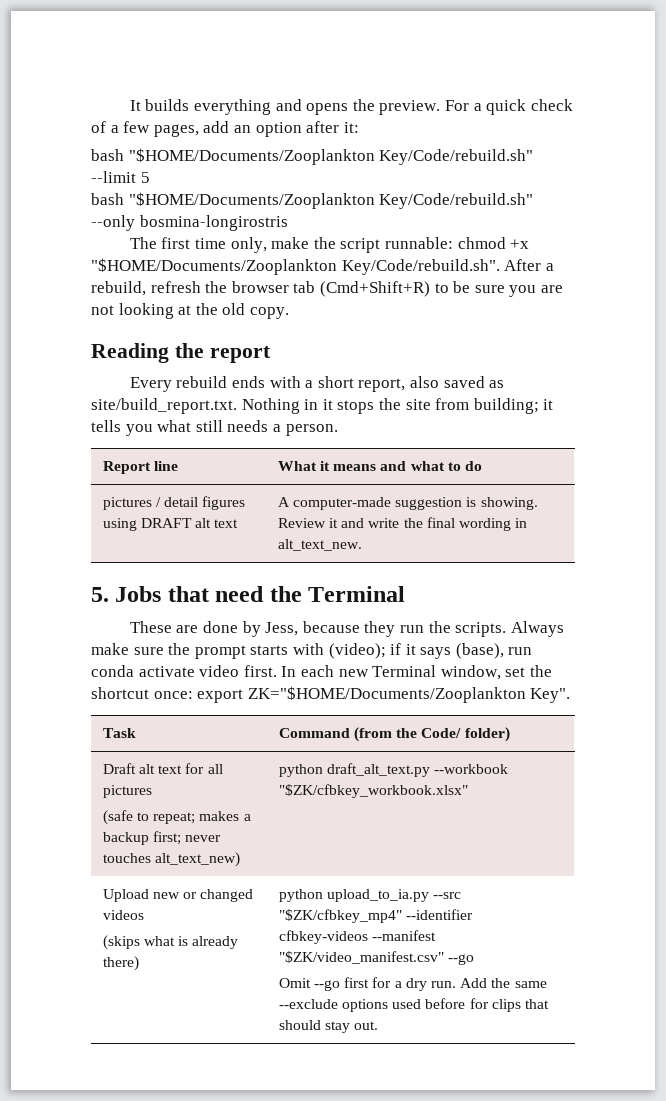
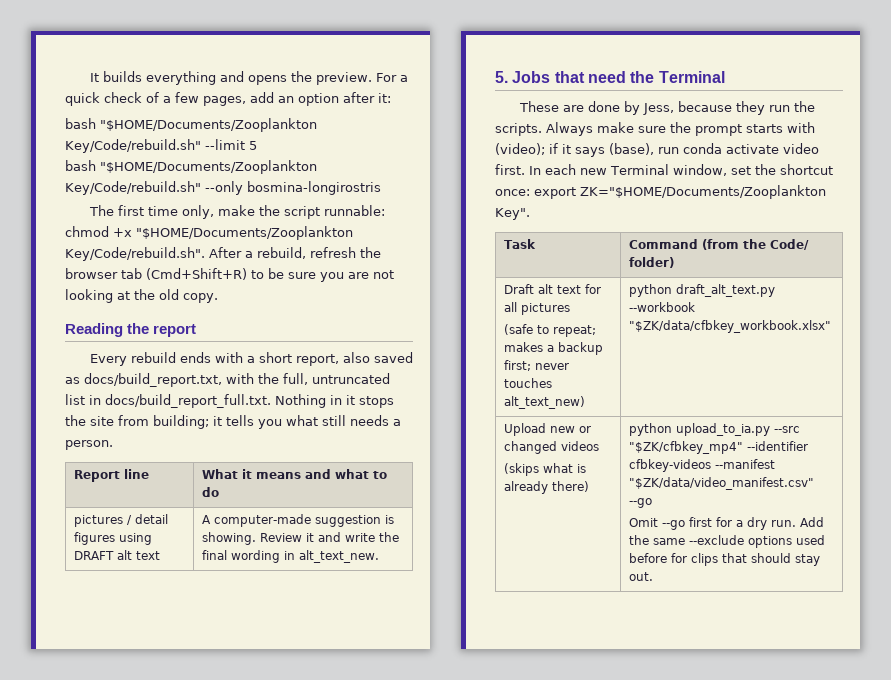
[91,398,237,414] site/build_report.txt. -> [84,373,390,387] [65,394,271,408] docs/build_report.txt, with the full, untruncated list in docs/build_report_full.txt.
[278,784,468,798] "$ZK/cfbkey_workbook.xlsx" -> [628,320,831,333] "$ZK/data/cfbkey_workbook.xlsx"
[278,951,444,964] "$ZK/video_manifest.csv" -> [628,477,814,490] "$ZK/data/video_manifest.csv"

